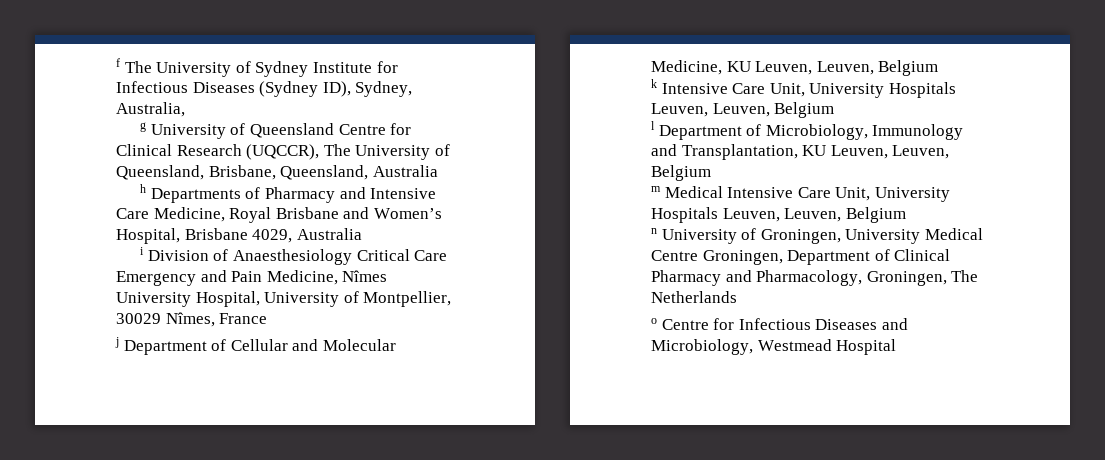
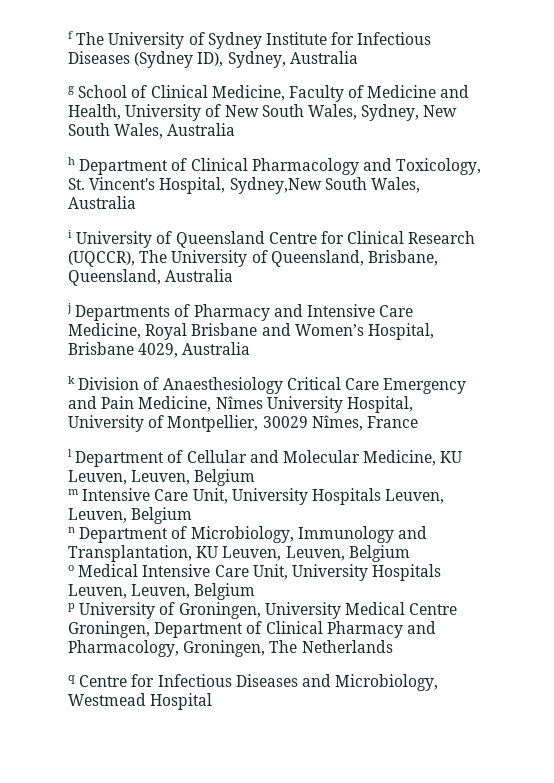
[116,102,185,117] Australia, -> [289,51,358,64] Australia
(147, 127) none -> [78,85,470,102] [68,104,458,121] [68,123,236,139] [68,157,482,175] [68,177,420,194] [68,196,136,209] [68,230,72,238] School of Clinical Medicine, Faculty of Medicine and Health, University of New South Wales, Sydney, New South Wales, Australia // h Department of Clinical Pharmacology and Toxicology, St. Vincent's Hospital, Sydney,New South Wales, Australia // i
[140,184,147,193] h -> [67,303,71,314] j
[140,247,145,255] i -> [68,376,75,384] k
[115,337,119,348] j -> [68,449,72,457] l
[651,79,956,98] [651,102,835,118] [651,121,655,130] k Intensive Care Unit, University Hospitals Leuven, Leuven, Belgium // l -> [68,488,445,505] [68,507,193,524] [68,527,75,533] m Intensive Care Unit, University Hospitals Leuven, Leuven, Belgium // n
[651,186,661,192] m -> [68,565,74,571] o
[651,228,657,234] n -> [68,603,75,612] p
[651,318,657,324] o -> [68,675,75,684] q

